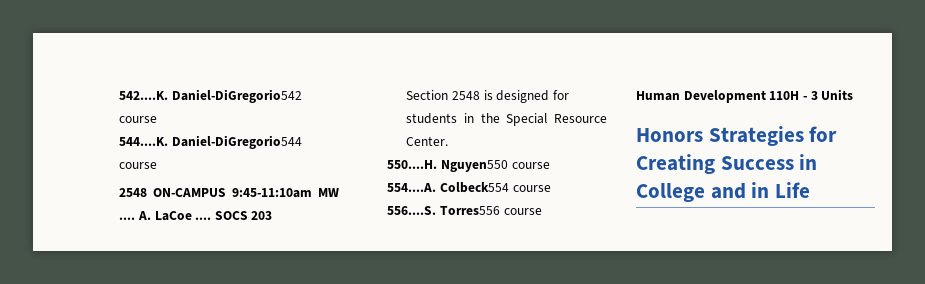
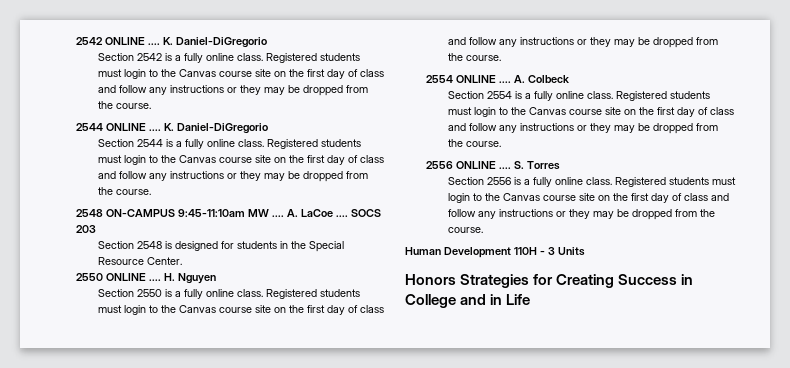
[119,89,302,103] [119,116,158,123] [119,135,302,149] [119,162,158,169] 542....K. Daniel-DiGregorio542 course // 544....K. Daniel-DiGregorio544 course -> [76,37,268,48] [97,53,360,63] [97,69,384,79] [97,85,368,96] [97,101,151,109] [76,123,269,134] [97,139,361,149] [97,155,384,165] [97,171,368,182] [97,187,151,195] 2542 ONLINE .... K. Daniel-DiGregorio // Section 2542 is a fully online class. Registered students must login to the Canvas course site on the first day of class and follow any instructions or they may be dropped from the course. // 2544 ONLINE .... K. Daniel-DiGregorio // Section 2544 is a fully online class. Registered students must login to the Canvas course site on the first day of class and follow any instructions or they may be dropped from the course.
[387,160,550,172] [387,182,551,193] [387,206,542,215] 550....H. Nguyen550 course // 554....A. Colbeck554 course // 556....S. Torres556 course -> [76,273,217,284] [97,289,360,299] [97,305,384,315] [447,37,718,48] [447,53,501,61] [426,75,570,83] [447,91,710,101] [447,107,734,117] [447,123,718,134] [447,139,501,147] [426,161,561,170] [447,177,736,187] [447,193,729,203] [447,209,715,220] [447,227,483,233] 2550 ONLINE .... H. Nguyen // Section 2550 is a fully online class. Registered students must login to the Canvas course site on the first day of class and follow any instructions or they may be dropped from the course. // 2554 ONLINE .... A. Colbeck // Section 2554 is a fully online class. Registered students must login to the Canvas course site on the first day of class and follow any instructions or they may be dropped from the course. // 2556 ONLINE .... S. Torres // Section 2556 is a fully online class. Registered students must login to the Canvas course site on the first day of class and follow any instructions or they may be dropped from the course.

